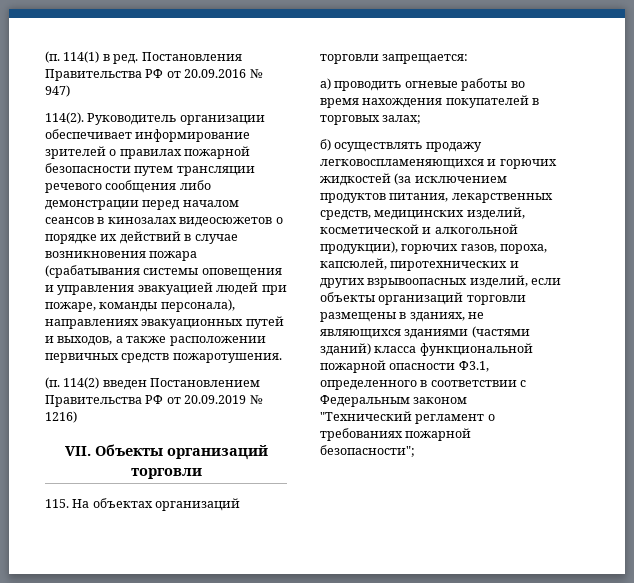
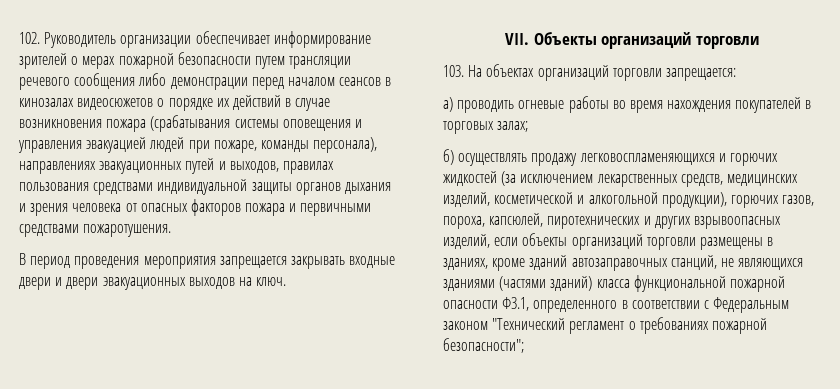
[45,51,242,64] [45,69,263,81] [45,85,70,97] [45,112,84,124] (п. 114(1) в ред. Постановления Правительства РФ от 20.09.2016 № 947) // 114(2). -> [19,32,40,44] 102.
[119,149,182,159] правилах -> [82,56,116,69] мерах
[115,336,266,346] [45,353,282,363] [45,377,261,390] [45,395,263,407] [45,411,77,423] а также расположении первичных средств пожаротушения. // (п. 114(2) введен Постановлением Правительства РФ от 20.09.2019 № 1216) -> [282,161,334,174] [19,179,391,195] [19,199,372,216] [19,224,172,237] [19,253,396,269] [19,277,287,290] правилах пользования средствами индивидуальной защиты органов дыхания и зрения человека от опасных факторов пожара и первичными средствами пожаротушения. // В период проведения мероприятия запрещается закрывать входные двери и двери эвакуационных выходов на ключ.
[45,499,69,508] 115. -> [443,65,464,77] 103.
[320,193,449,203] продуктов питания, -> (594, 178) none
(465, 317) none -> [492,255,717,271] кроме зданий автозаправочных станций,

